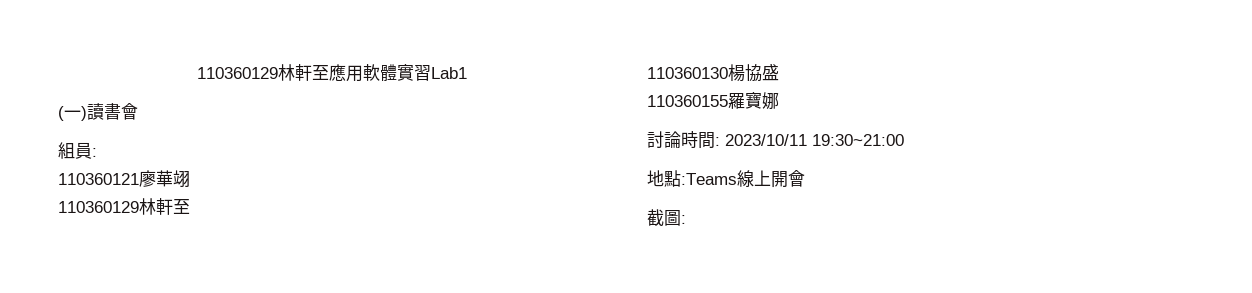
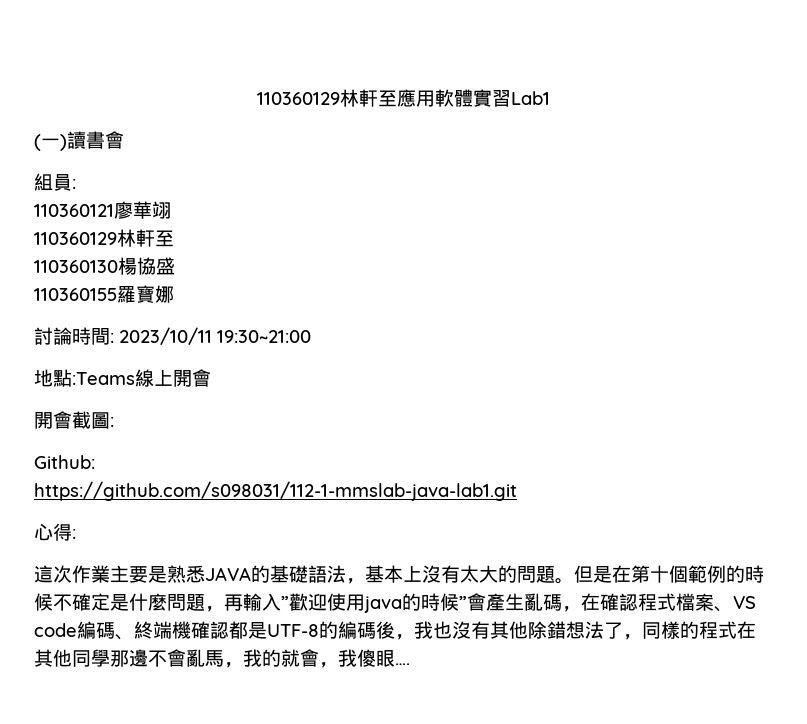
(805, 178) none -> [34,411,72,429] 開會
(686, 219) none -> [34,455,95,469] [34,481,517,501] [34,523,76,541] [34,565,764,584] [34,593,756,613] [34,621,756,640] [34,649,410,668] // Github: // https://github.com/s098031/112-1-mmslab-java-lab1.git // 心得: // 這次作業主要是熟悉JAVA的基礎語法，基本上沒有太大的問題。但是在第十個範例的時候不確定是什麼問題，再輸入”歡迎使用java的時候”會產生亂碼，在確認程式檔案、VS code編碼、終端機確認都是UTF-8的編碼後，我也沒有其他除錯想法了，同樣的程式在其他同學那邊不會亂馬，我的就會，我傻眼….

